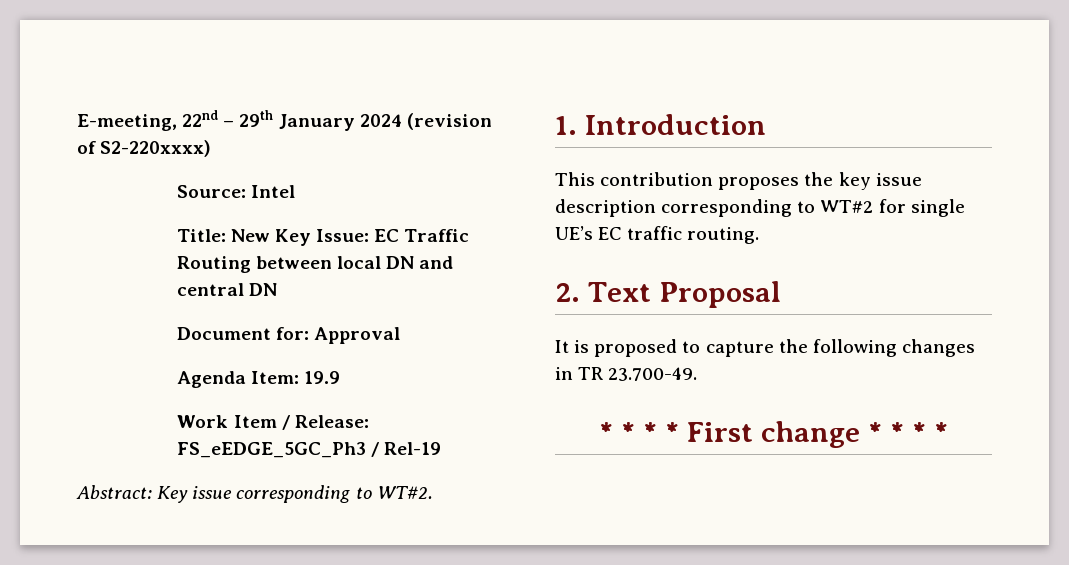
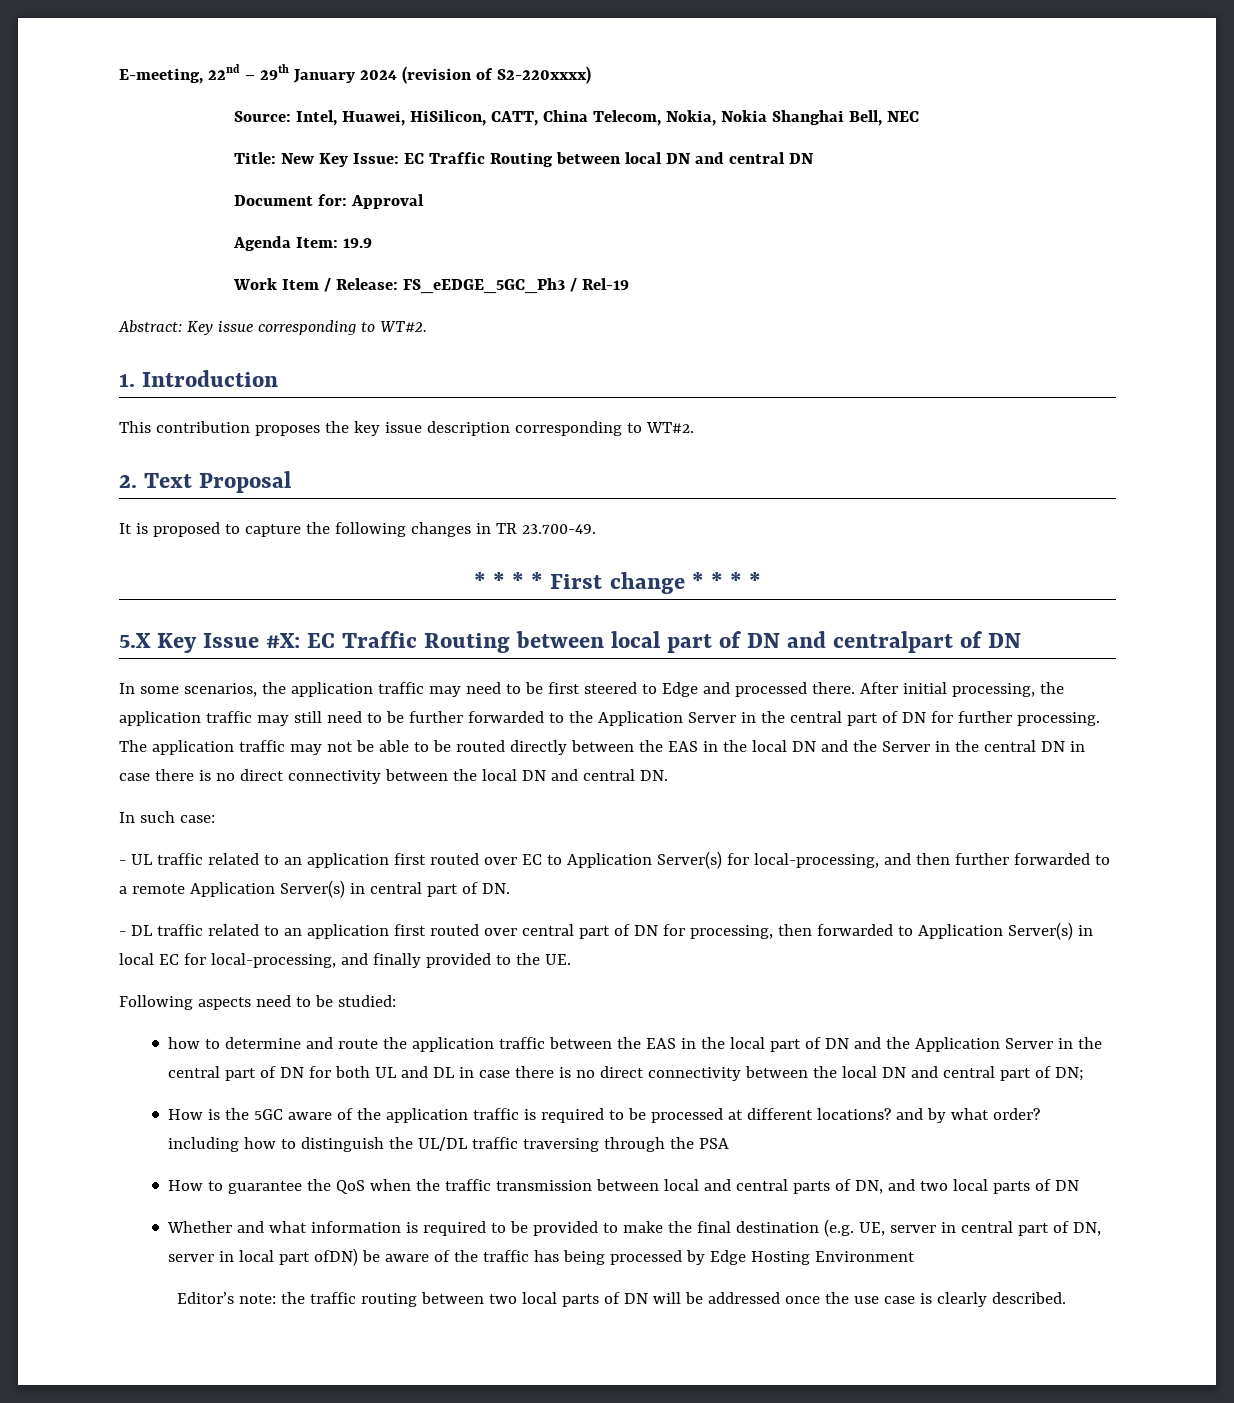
[250,185,295,198] Intel -> [296,110,920,126] Intel, Huawei, HiSilicon, CATT, China Telecom, Nokia, Nokia Shanghai Bell, NEC
[820,199,965,217] [555,226,760,244] WT#2 for single UE’s EC traffic routing. -> [645,422,694,433] WT#2.
(948, 432) none -> [119,631,1022,653] [119,682,1064,697] [119,711,1100,726] [119,740,1085,755] [119,769,668,784] [119,811,215,823] [119,851,1110,869] [119,880,510,898] [119,922,1093,940] [119,953,571,968] [119,995,396,1010] [168,1037,1103,1052] [168,1066,1085,1081] [168,1108,1041,1123] [168,1137,730,1152] [168,1179,1080,1194] [167,1219,1102,1237] [168,1248,916,1266] [176,1292,1066,1307] // 5.X Key Issue #X: EC Traffic Routing between local part of DN and centralpart of DN // In some scenarios, the application traffic may need to be first steered to Edge and processed there. After initial processing, the application traffic may still need to be further forwarded to the Application Server in the central part of DN for further processing. The application traffic may not be able to be routed directly between the EAS in the local DN and the Server in the central DN in case there is no direct connectivity between the local DN and central DN. // In such case: // - UL traffic related to an application first routed over EC to Application Server(s) for local-processing, and then further forwarded to a remote Application Server(s) in central part of DN. // - DL traffic related to an application first routed over central part of DN for processing, then forwarded to Application Server(s) in local EC for local-processing, and finally provided to the UE. // Following aspects need to be studied: // how to determine and route the application traffic between the EAS in the local part of DN and the Application Server in the central part of DN for both UL and DL in case there is no direct connectivity between the local DN and central part of DN; // How is the 5GC aware of the application traffic is required to be processed at different locations? and by what order? including how to distinguish the UL/DL traffic traversing through the PSA // How to guarantee the QoS when the traffic transmission between local and central parts of DN, and two local parts of DN // Whether and what information is required to be provided to make the final destination (e.g. UE, server in central part of DN, server in local part ofDN) be aware of the traffic has being processed by Edge Hosting Environment // Editor’s note: the traffic routing between two local parts of DN will be addressed once the use case is clearly described.

